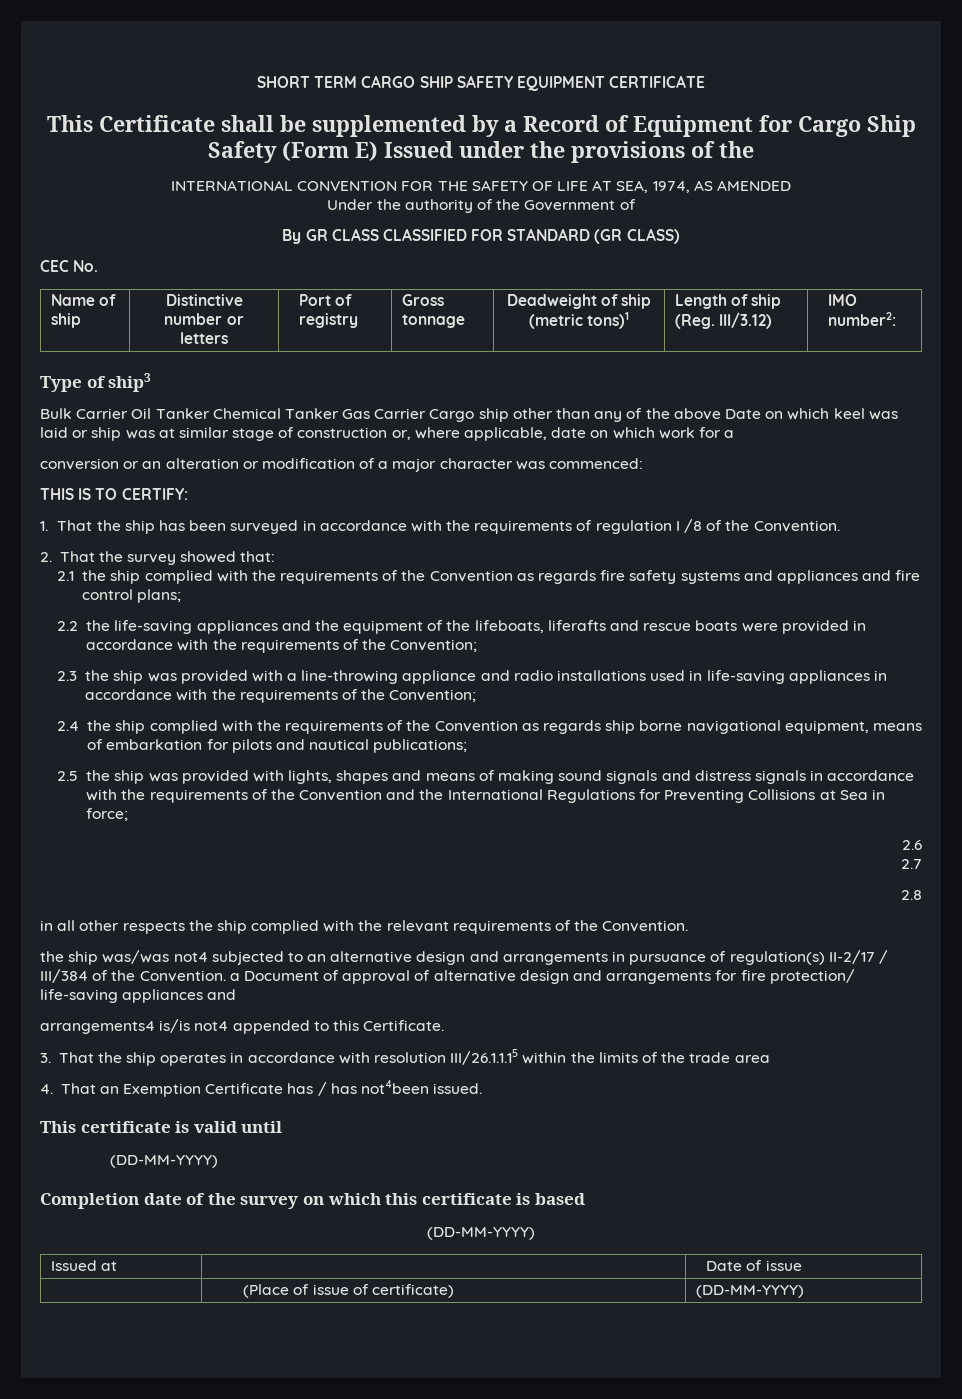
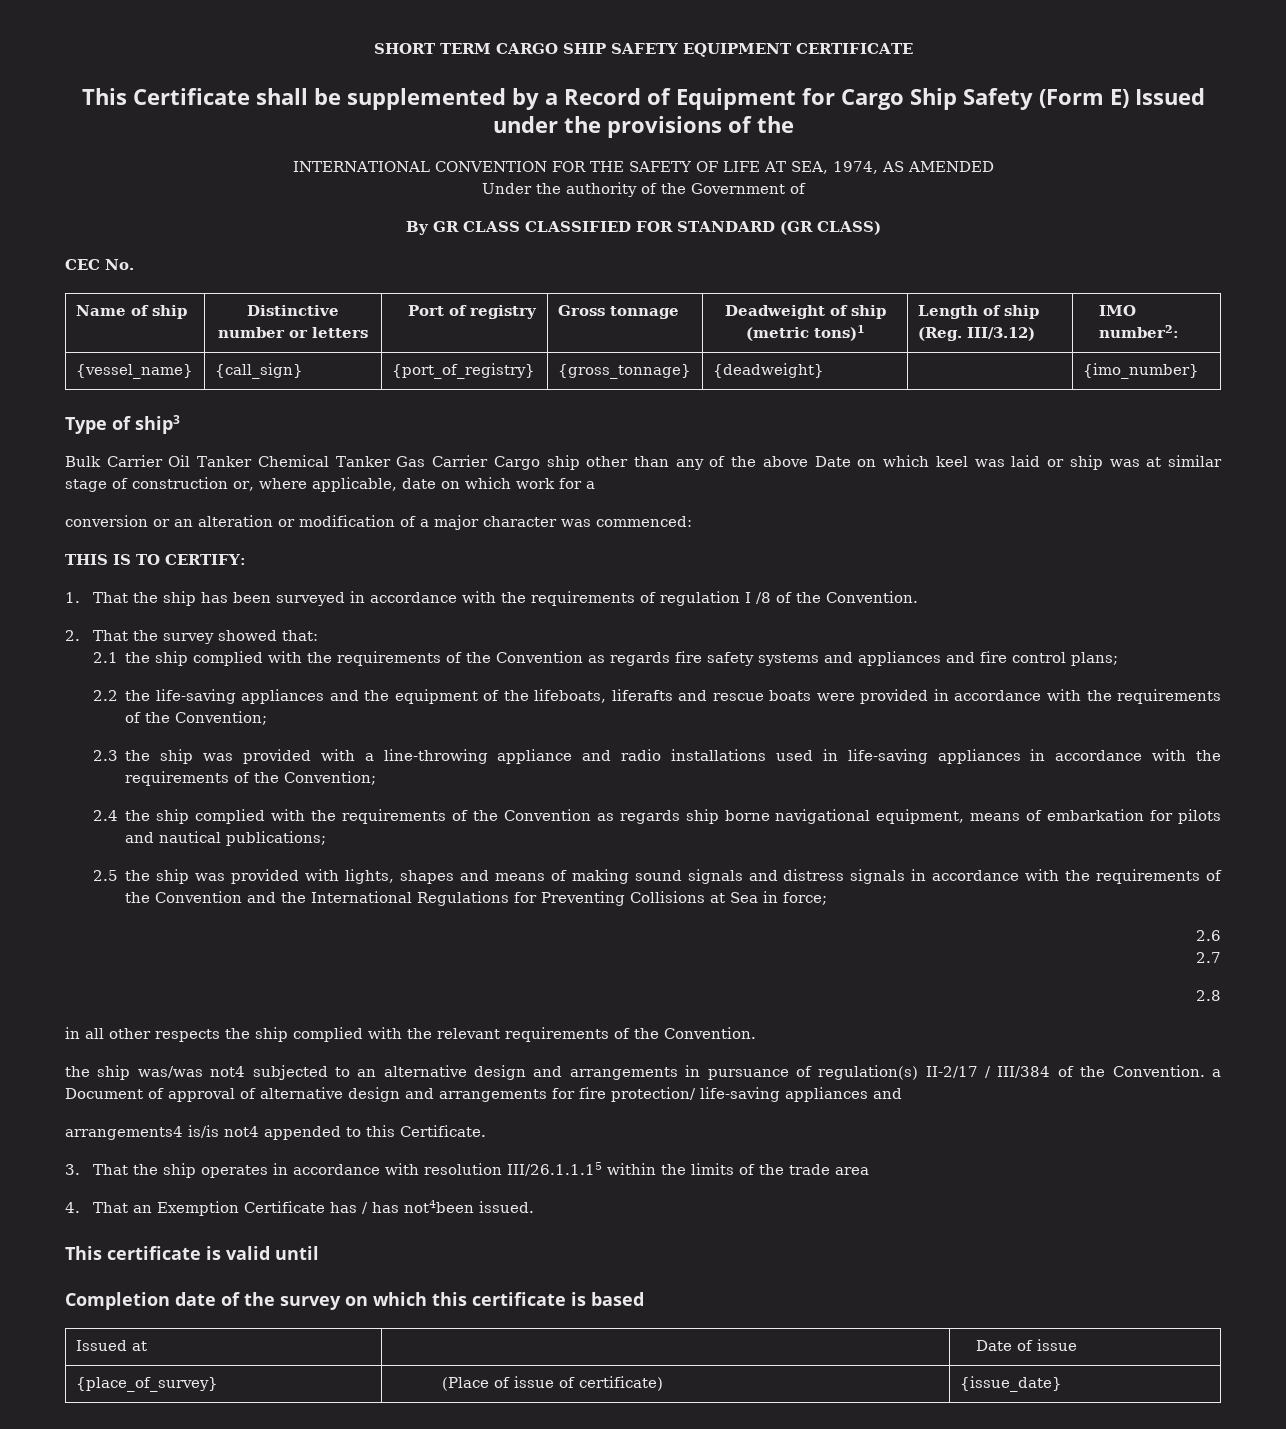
(897, 319) none -> [75,364,193,379] [214,363,303,379] [391,363,535,379] [557,364,691,379] [712,363,824,378] [1082,363,1199,379] // {vessel_name} | {call_sign} | {port_of_registry} | {gross_tonnage} | {deadweight} | | {imo_number}
[109,1155,218,1168] // (DD-MM-YYYY) -> (319, 1253) none
[427,1227,535,1240] // (DD-MM-YYYY) -> (644, 1299) none
(802, 1265) none -> [75,1377,218,1392] {place_of_survey}
[695,1285,804,1298] (DD-MM-YYYY) -> [959,1376,1062,1392] {issue_date}

